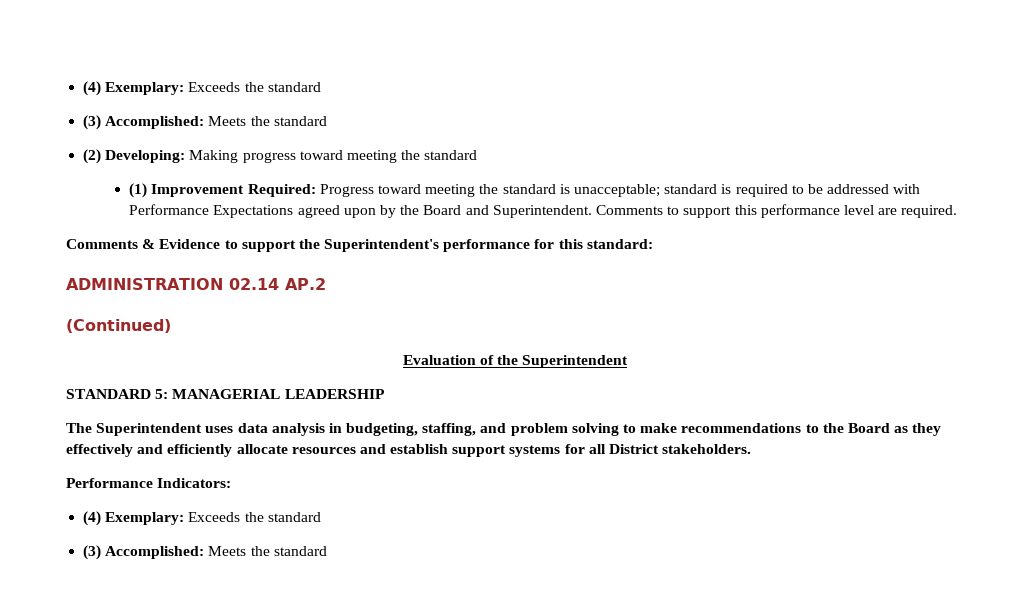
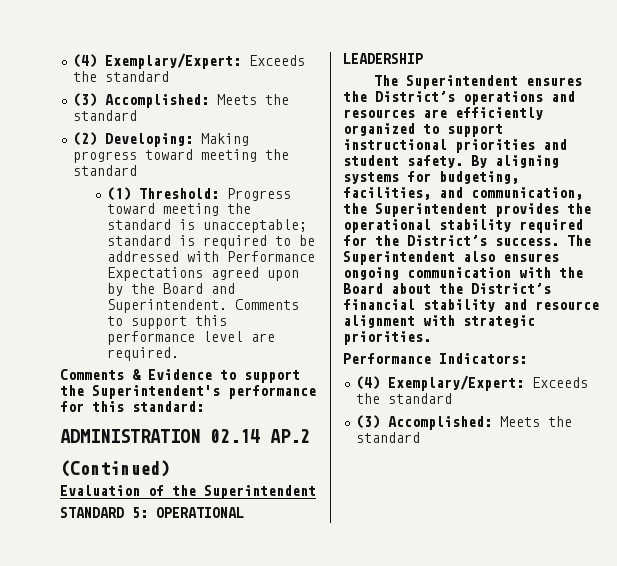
[83,81,185,96] (4) Exemplary: -> [73,53,242,69] (4) Exemplary/Expert:
[151,184,316,197] Improvement Required: -> [138,188,219,199] Threshold:
[172,389,281,399] MANAGERIAL -> [156,507,244,518] OPERATIONAL
[205,423,942,436] [66,444,752,457] uses data analysis in budgeting, staffing, and problem solving to make recommendations to the Board as they effectively and efficiently allocate resources and establish support systems for all District stakeholders. -> [525,77,582,86] [343,91,575,105] [343,107,543,120] [343,123,503,137] [343,139,567,153] [343,155,559,168] [343,171,519,184] [343,187,583,200] [343,203,591,217] [343,219,583,233] [343,235,591,246] [343,251,559,265] [343,267,583,280] [343,283,551,294] [343,299,599,312] [343,315,535,328] [343,331,431,345] ensures the District’s operations and resources are efficiently organized to support instructional priorities and student safety. By aligning systems for budgeting, facilities, and communication, the Superintendent provides the operational stability required for the District’s success. The Superintendent also ensures ongoing communication with the Board about the District’s financial stability and resource alignment with strategic priorities.
[105,512,185,525] Exemplary: -> [388,375,525,391] Exemplary/Expert:

